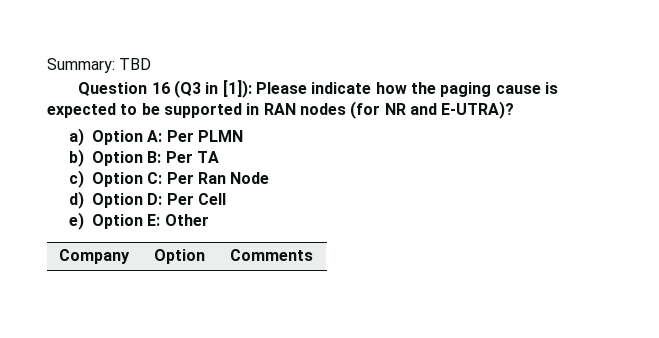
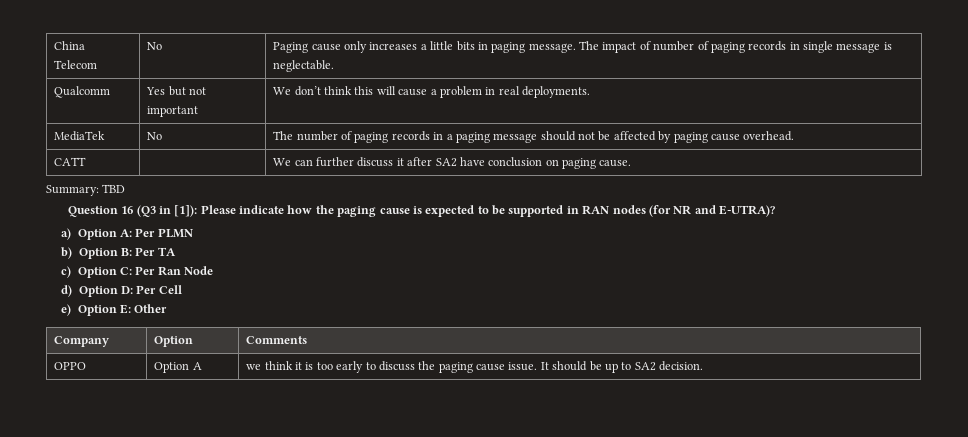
(47, 65) none -> [54,41,86,50] [54,60,98,69] [147,42,163,50] [273,41,892,53] [273,60,335,72] [54,86,111,98] [146,86,207,96] [147,106,199,117] [273,86,591,98] [54,131,106,141] [147,132,163,140] [273,131,795,143] [54,157,87,166] [273,157,632,169] China Telecom | No | Paging cause only increases a little bits in paging message. The impact of number of paging records in single message is neglectable. // Qualcomm | Yes but not important | We don’t think this will cause a problem in real deployments. // MediaTek | No | The number of paging records in a paging message should not be affected by paging cause overhead. // CATT | | We can further discuss it after SA2 have conclusion on paging cause. //
(314, 255) none -> [54,362,87,370] [154,362,202,373] [246,361,704,373] // OPPO | Option A | we think it is too early to discuss the paging cause issue. It should be up to SA2 decision.

